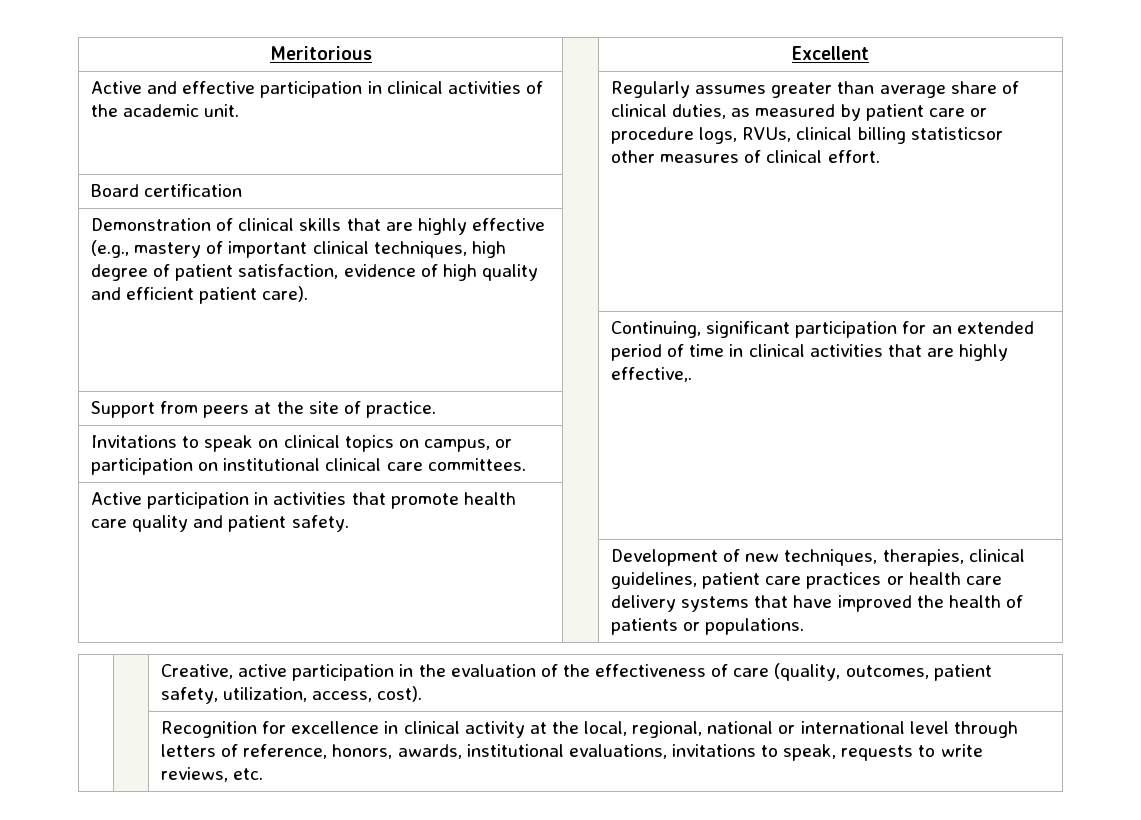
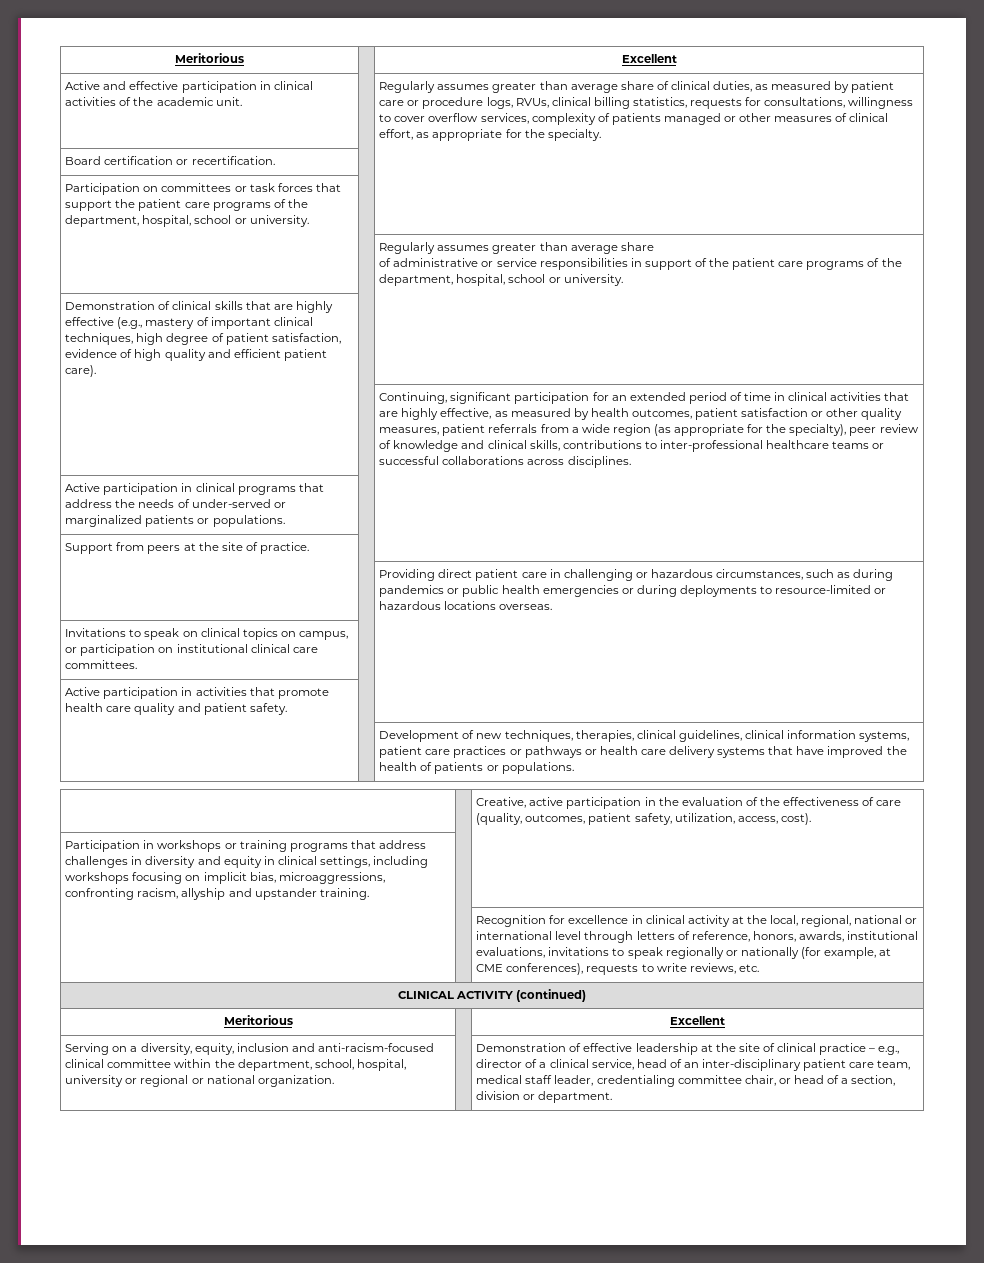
[910,127,1003,140] [610,150,880,163] [90,184,243,197] statisticsor other measures of clinical effort. // Board certification | | -> [632,97,914,109] [379,113,889,125] [379,129,601,141] [65,156,275,165] [65,183,341,195] [65,199,308,211] [65,215,309,227] [379,242,654,254] [379,258,902,270] [379,274,623,286] statistics, requests for consultations, willingness to cover overflow services, complexity of patients managed or other measures of clinical effort, as appropriate for the specialty. // Board certification or recertification. | | // Participation on committees or task forces that support the patient care programs of the department, hospital, school or university. | | // | | Regularly assumes greater than average share // of administrative or service responsibilities in support of the patient care programs of the department, hospital, school or university.
[610,367,692,382] effective,. -> [440,408,903,420] [379,424,919,436] [379,440,885,452] [379,456,631,468] [65,483,324,495] [65,499,286,508] [65,515,285,527] effective, as measured by health outcomes, patient satisfaction or other quality measures, patient referrals from a wide region (as appropriate for the specialty), peer review of knowledge and clinical skills, contributions to inter-professional healthcare teams or successful collaborations across disciplines. // Active participation in clinical programs that address the needs of under-served or marginalized patients or populations. | |
(436, 409) none -> [379,569,894,581] [379,585,887,597] [379,601,553,610] // | | Providing direct patient care in challenging or hazardous circumstances, such as during pandemics or public health emergencies or during deployments to resource-limited or hazardous locations overseas.
(697, 580) none -> [744,730,910,742] clinical information systems,
(904, 580) none -> [524,746,597,758] pathways or
(423, 694) none -> [65,840,426,852] [65,856,429,868] [65,872,385,884] [65,888,369,900] // Participation in workshops or training programs that address challenges in diversity and equity in clinical settings, including workshops focusing on implicit bias, microaggressions, confronting racism, allyship and upstander training. | |
[783,744,837,761] speak, -> [627,947,892,959] [476,963,584,975] speak regionally or nationally (for example, at CME conferences),
(264, 774) none -> [397,989,587,1002] [223,1015,293,1025] [670,1016,725,1025] [65,1043,434,1055] [65,1059,406,1071] [65,1075,334,1087] [476,1043,900,1055] [476,1059,911,1071] [476,1075,896,1087] [476,1091,613,1103] // CLINICAL ACTIVITY (continued) // Meritorious | | Excellent // Serving on a diversity, equity, inclusion and anti-racism-focused clinical committee within the department, school, hospital, university or regional or national organization. | | Demonstration of effective leadership at the site of clinical practice – e.g., director of a clinical service, head of an inter-disciplinary patient care team, medical staff leader, credentialing committee chair, or head of a section, division or department.

